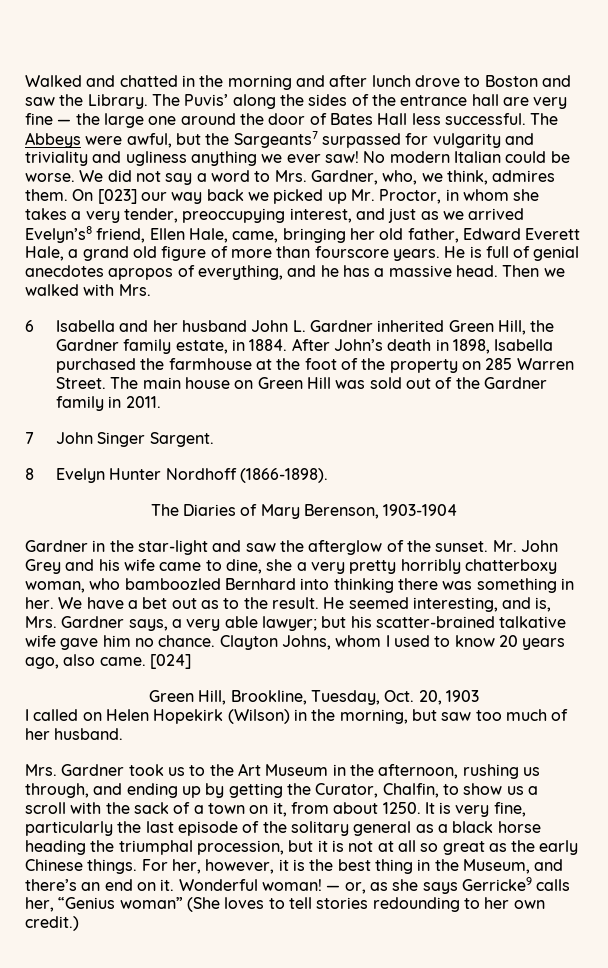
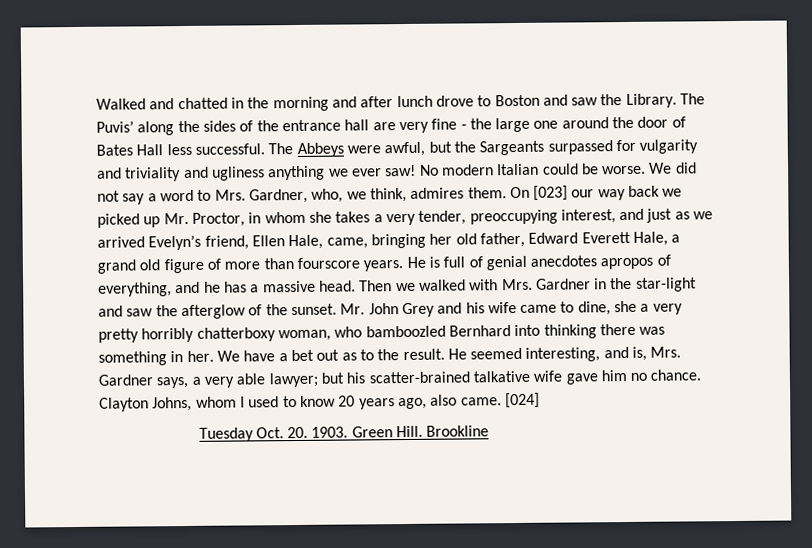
[57,119,72,125] — -> [460,124,467,130] -
[233,131,318,148] Sargeants7 -> [479,140,545,156] Sargeants
[25,226,92,243] Evelyn’s8 -> [148,234,202,251] Evelyn’s
[25,320,555,335] [56,338,554,354] [56,358,574,373] [56,377,547,389] [56,396,161,411] [25,432,214,447] [25,468,328,483] [150,504,458,519] // 6 Isabella and her husband John L. Gardner inherited Green Hill, the Gardner family estate, in 1884. After John’s death in 1898, Isabella purchased the farmhouse at the foot of the property on 285 Warren Street. The main house on Green Hill was sold out of the Gardner family in 2011. // 7 John Singer Sargent. // 8 Evelyn Hunter Nordhoff (1866-1898). // The Diaries of Mary Berenson, 1903-1904 // -> (533, 284) none
[149,690,479,705] [25,709,569,724] [25,728,124,740] [25,763,540,779] [25,783,538,798] [25,802,526,817] [25,821,541,836] [25,840,579,855] [25,859,564,874] [25,877,571,894] [25,897,545,912] [25,916,79,931] Green Hill, Brookline, Tuesday, Oct. 20, 1903 // I called on Helen Hopekirk (Wilson) in the morning, but saw too much of her husband. // Mrs. Gardner took us to the Art Museum in the afternoon, rushing us through, and ending up by getting the Curator, Chalfin, to show us a scroll with the sack of a town on it, from about 1250. It is very fine, particularly the last episode of the solitary general as a black horse heading the triumphal procession, but it is not at all so great as the early Chinese things. For her, however, it is the best thing in the Museum, and there’s an end on it. Wonderful woman! — or, as she says Gerricke9 calls her, “Genius woman” (She loves to tell stories redounding to her own credit.) -> [198,425,490,442] Tuesday Oct. 20. 1903. Green Hill. Brookline

